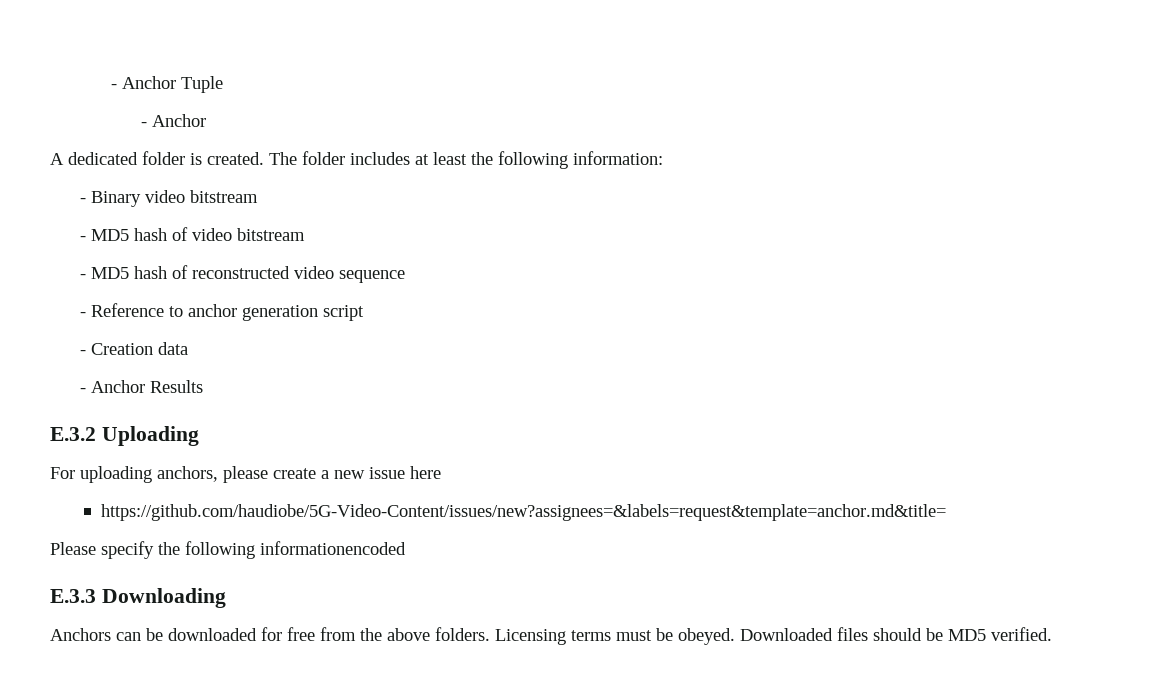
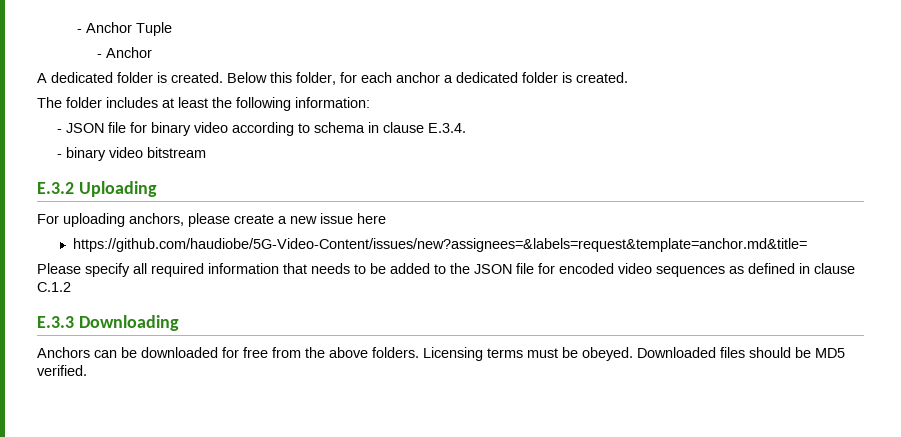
(264, 158) none -> [227,72,628,85] Below this folder, for each anchor a dedicated folder is created. //
[91,190,259,207] [80,227,306,241] [80,265,406,283] [80,303,365,321] [80,342,189,355] [80,380,204,393] Binary video bitstream // - MD5 hash of video bitstream // - MD5 hash of reconstructed video sequence // - Reference to anchor generation script // - Creation data // - Anchor Results -> [66,122,467,136] [57,147,207,161] JSON file for binary video according to schema in clause E.3.4. // - binary video bitstream
[158,541,406,559] the following informationencoded -> [133,263,855,277] [37,282,71,292] all required information that needs to be added to the JSON file for encoded video sequences as defined in clause C.1.2

